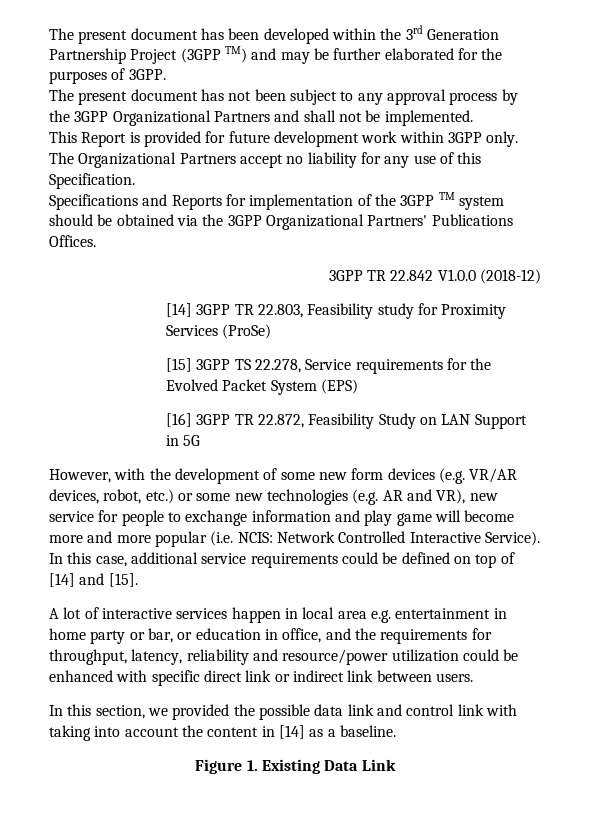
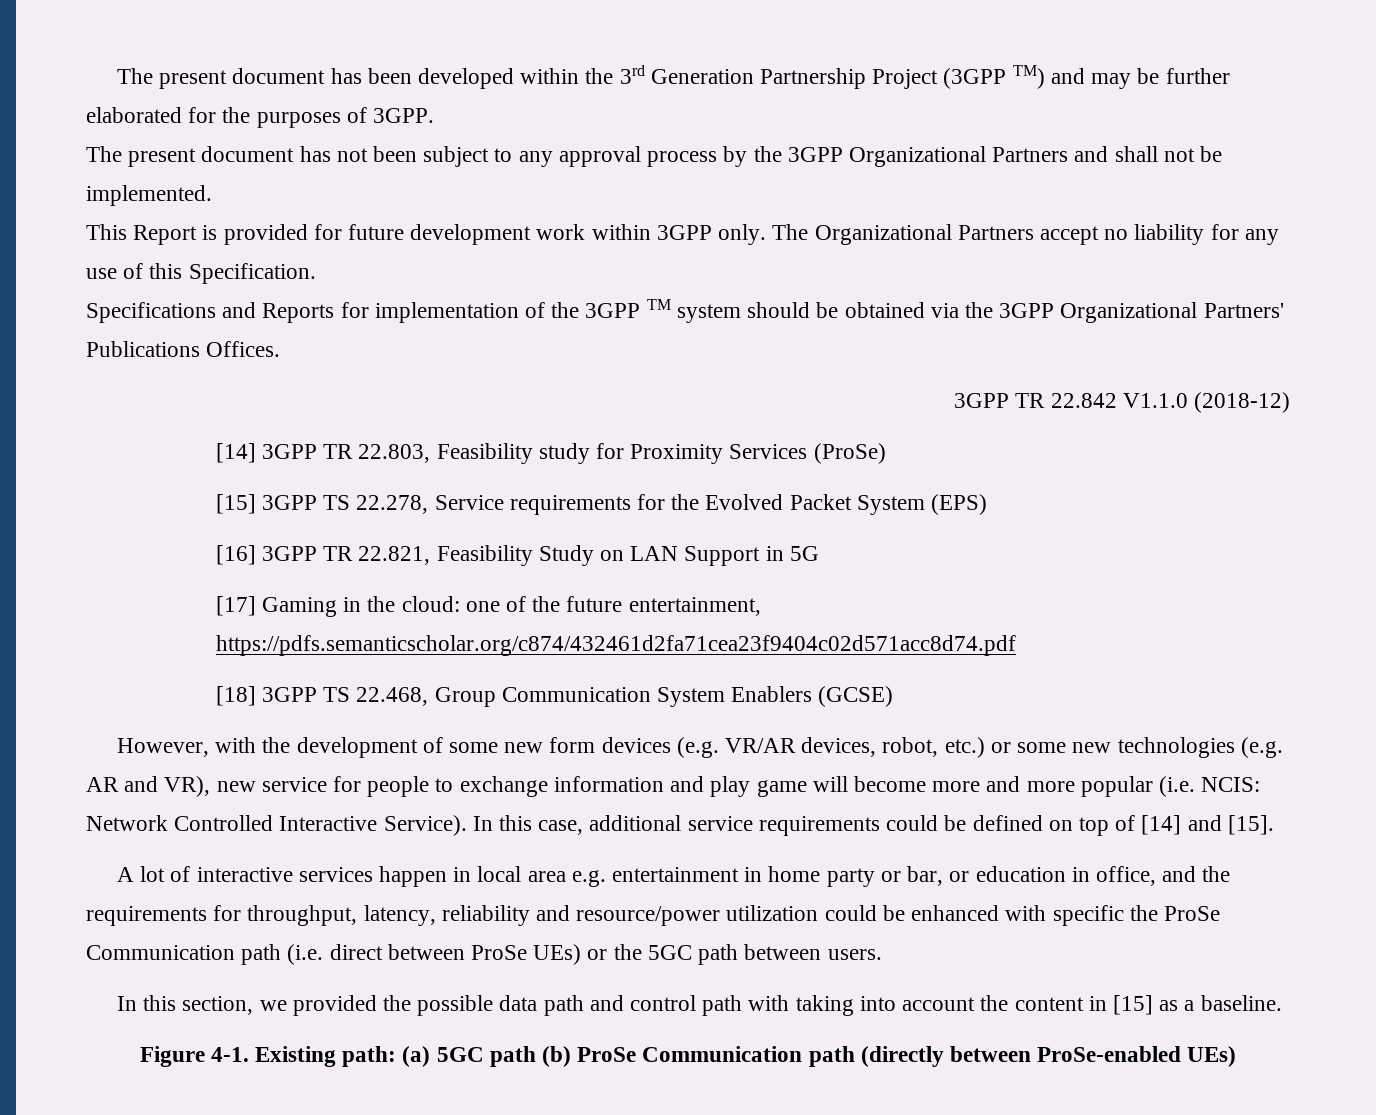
[437,269,476,281] V1.0.0 -> [1122,393,1188,408] V1.1.0
[258,414,305,428] 22.872, -> [358,546,431,565] 22.821,
(201, 440) none -> [215,596,761,617] [215,635,1016,656] [215,686,894,707] // [17] Gaming in the cloud: one of the future entertainment, https://pdfs.semanticscholar.org/c874/432461d2fa71cea23f9404c02d571acc8d74.pdf // [18] 3GPP TS 22.468, Group Communication System Enablers (GCSE)
[203,670,374,682] direct link or indirect link -> [1129,905,1220,921] [86,944,739,965] the ProSe Communication path (i.e. direct between ProSe UEs) or the 5GC path
[347,704,374,716] link -> [543,995,584,1016] path
[457,704,484,716] link -> [702,995,743,1016] path
[278,725,305,739] [14] -> [1112,995,1153,1015] [15]
[246,759,396,774] 1. Existing Data Link -> [210,1046,1237,1067] 4-1. Existing path: (a) 5GC path (b) ProSe Communication path (directly between ProSe-enabled UEs)

